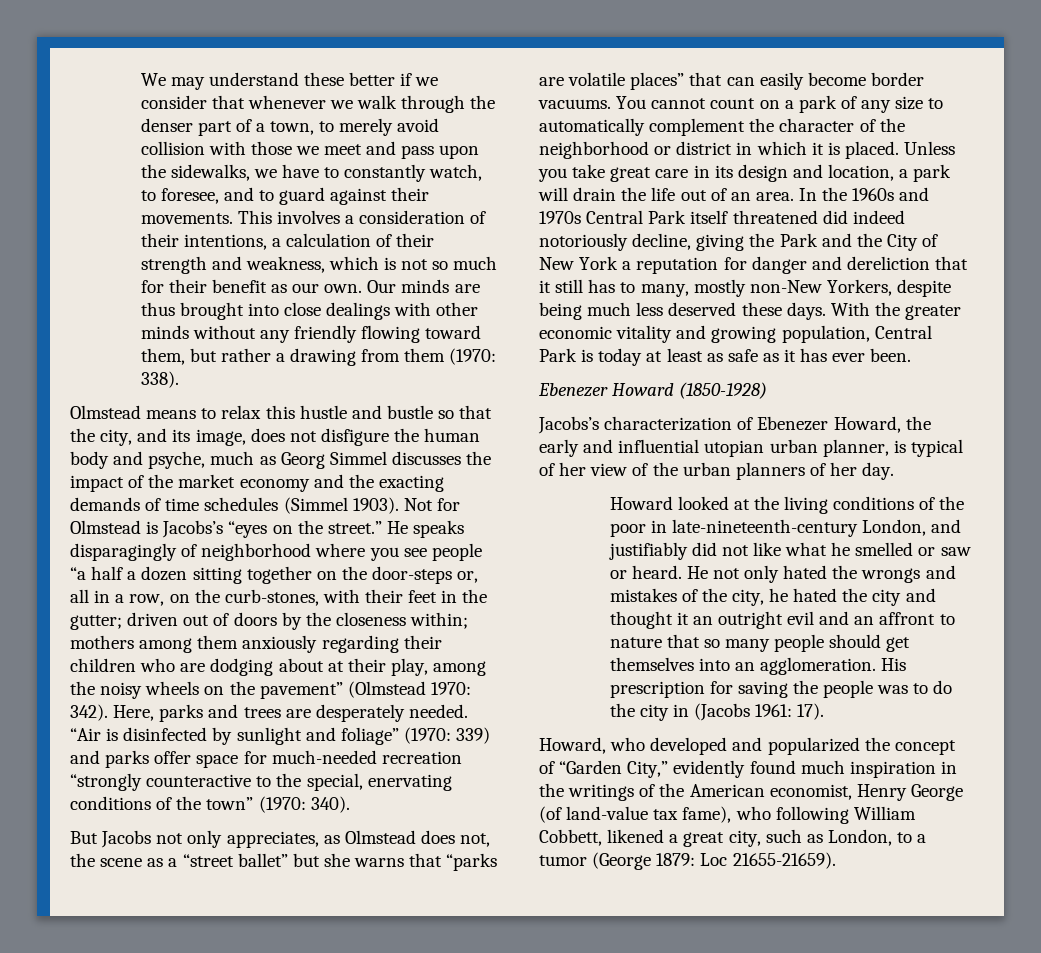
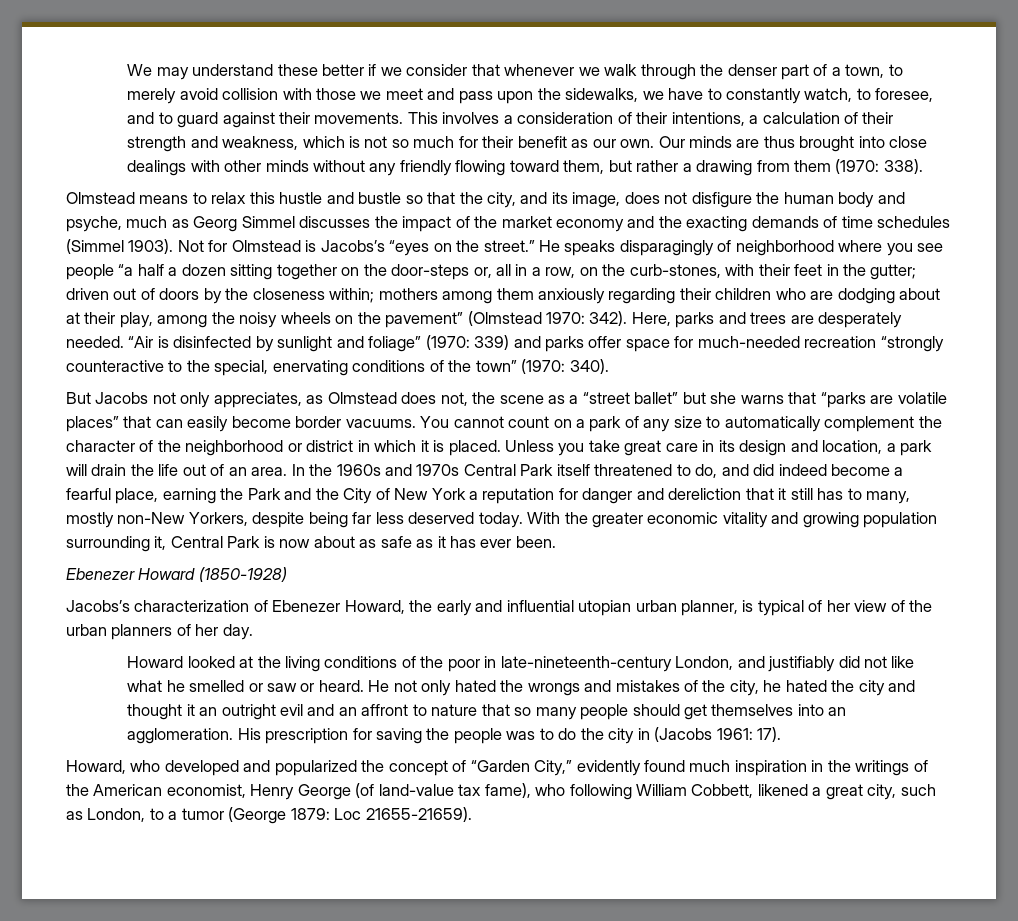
[822,210,905,224] [539,233,745,251] did indeed notoriously decline, giving -> [676,464,904,478] [66,488,216,504] to do, and did indeed become a fearful place, earning
[587,302,632,316] much -> [352,512,372,524] far
[741,302,826,320] these days. -> [478,512,523,528] today.
[781,325,932,343] [539,348,703,366] population, Central Park is today at least -> [863,512,938,528] [66,536,355,552] population surrounding it, Central Park is now about

